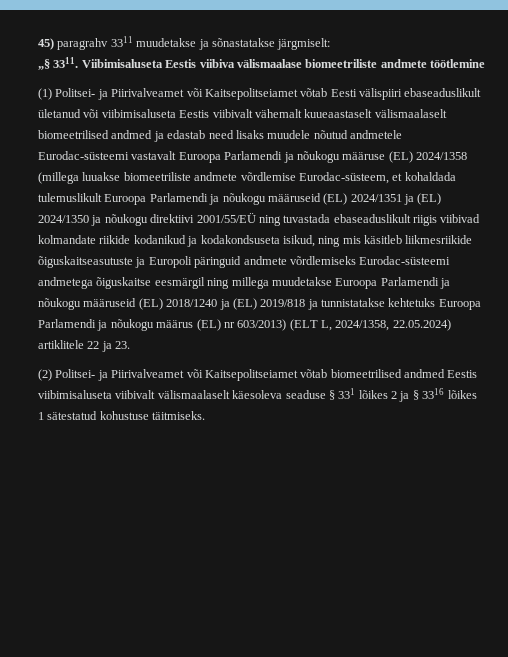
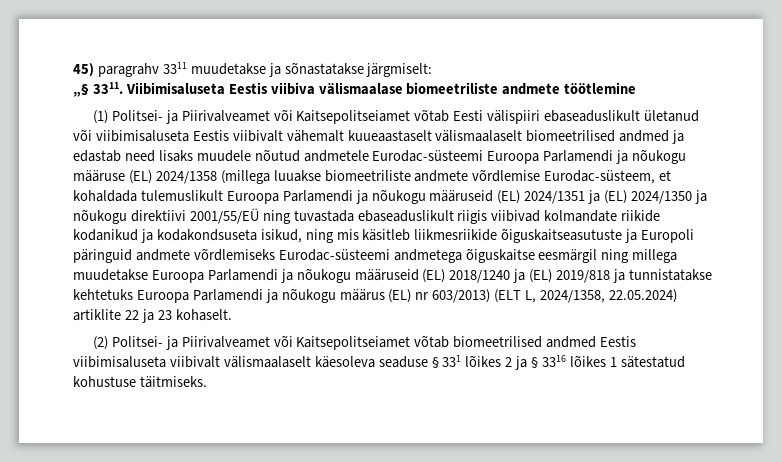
[131,151,177,160] vastavalt -> (484, 156) none
[38,340,84,349] artiklitele -> [73,309,121,321] artiklite
[115,341,131,349] 23. -> [157,309,232,321] 23 kohaselt.

